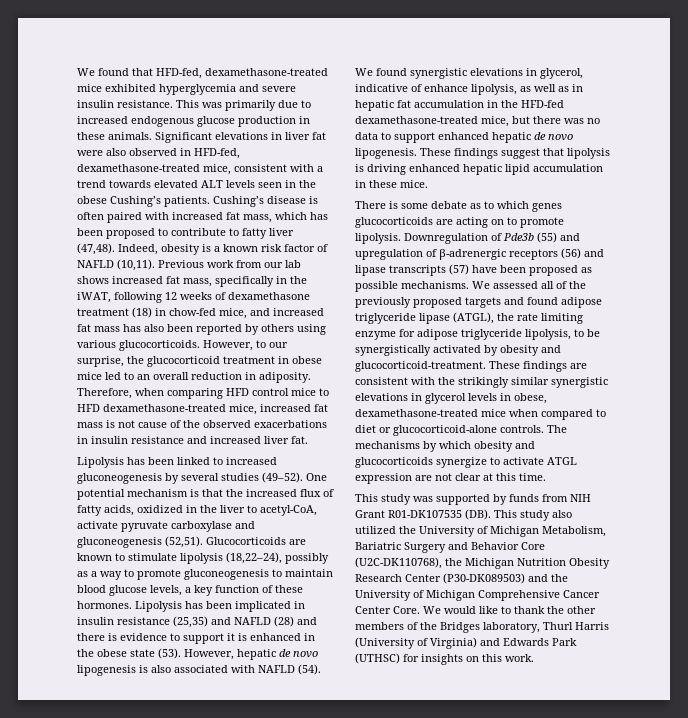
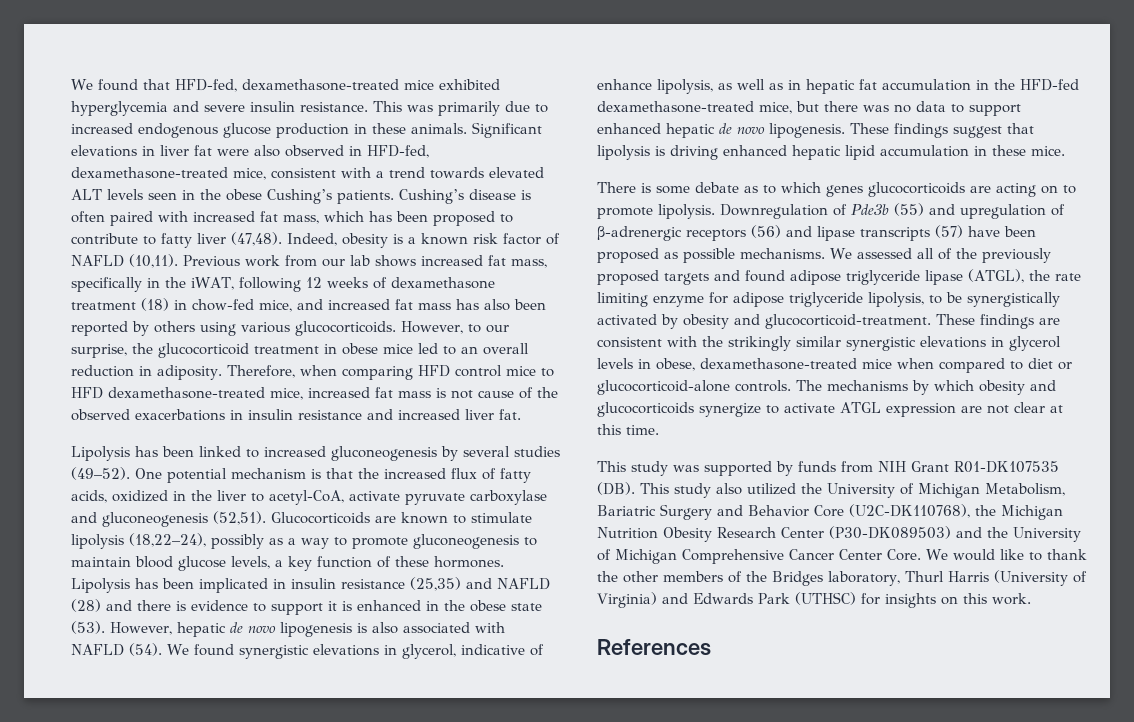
(534, 658) none -> [597,639,711,656] // References

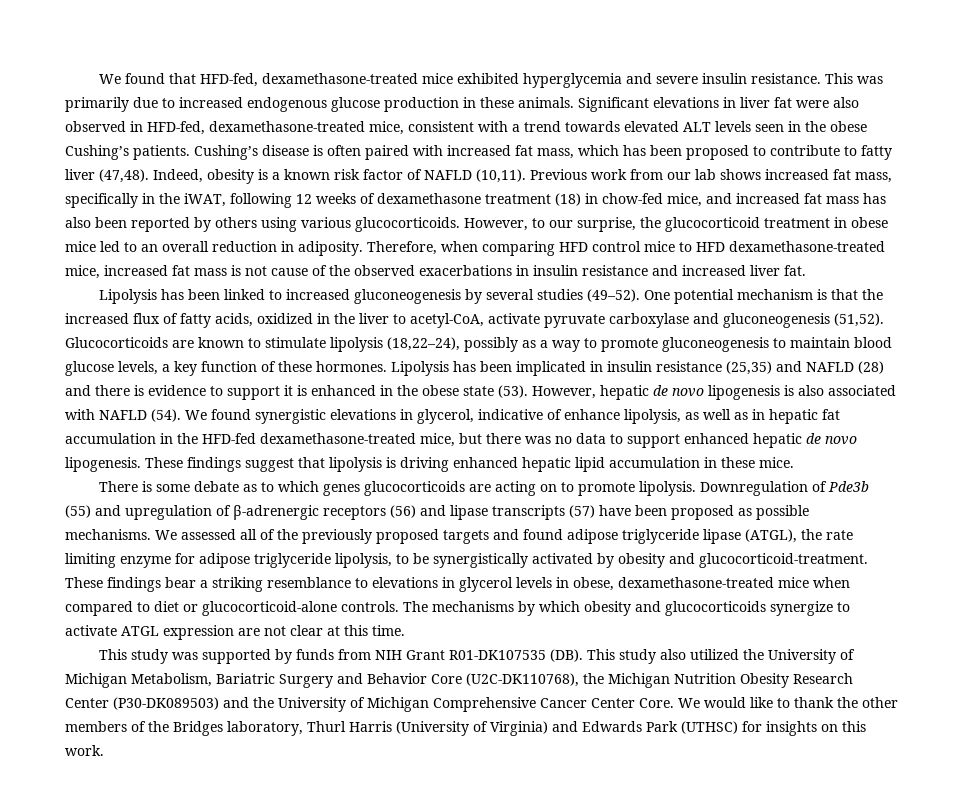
[213,511,266,525] (52,51). -> [834,313,884,327] (51,52).
[1039,318,1060,325] [597,336,916,351] are consistent with the strikingly similar synergistic -> [165,577,368,592] bear a striking resemblance to
[597,639,711,656] // References -> (104, 750) none

